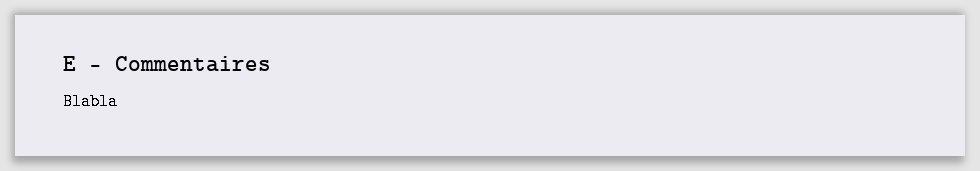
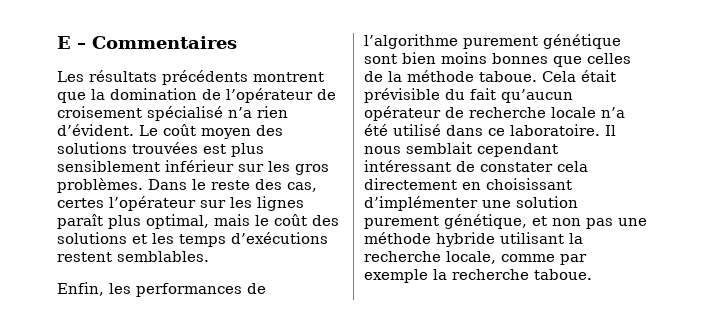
[63,93,118,110] Blabla -> [57,70,324,85] [57,88,336,103] [57,106,288,121] [57,124,283,139] [57,142,264,157] [57,160,329,175] [57,178,317,193] [57,196,304,211] [57,214,339,229] [57,232,328,247] [57,251,209,262] [57,282,266,297] [364,34,621,49] [364,52,631,67] [364,70,616,82] [364,88,573,103] [364,106,625,121] [364,124,616,136] [364,142,558,157] [364,160,588,172] [364,178,572,190] [364,196,578,211] [364,214,647,229] [364,232,583,247] [364,251,587,265] [364,269,592,283] Les résultats précédents montrent que la domination de l’opérateur de croisement spécialisé n’a rien d’évident. Le coût moyen des solutions trouvées est plus sensiblement inférieur sur les gros problèmes. Dans le reste des cas, certes l’opérateur sur les lignes paraît plus optimal, mais le coût des solutions et les temps d’exécutions restent semblables. // Enfin, les performances de l’algorithme purement génétique sont bien moins bonnes que celles de la méthode taboue. Cela était prévisible du fait qu’aucun opérateur de recherche locale n’a été utilisé dans ce laboratoire. Il nous semblait cependant intéressant de constater cela directement en choisissant d’implémenter une solution purement génétique, et non pas une méthode hybride utilisant la recherche locale, comme par exemple la recherche taboue.

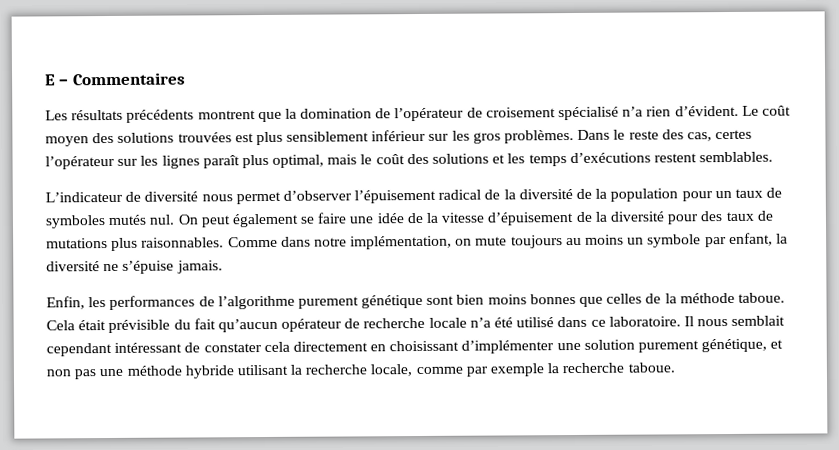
(209, 256) none -> [45,187,783,205] [45,210,773,229] [46,232,788,251] [46,260,223,274] // L’indicateur de diversité nous permet d’observer l’épuisement radical de la diversité de la population pour un taux de symboles mutés nul. On peut également se faire une idée de la vitesse d’épuisement de la diversité pour des taux de mutations plus raisonnables. Comme dans notre implémentation, on mute toujours au moins un symbole par enfant, la diversité ne s’épuise jamais.

